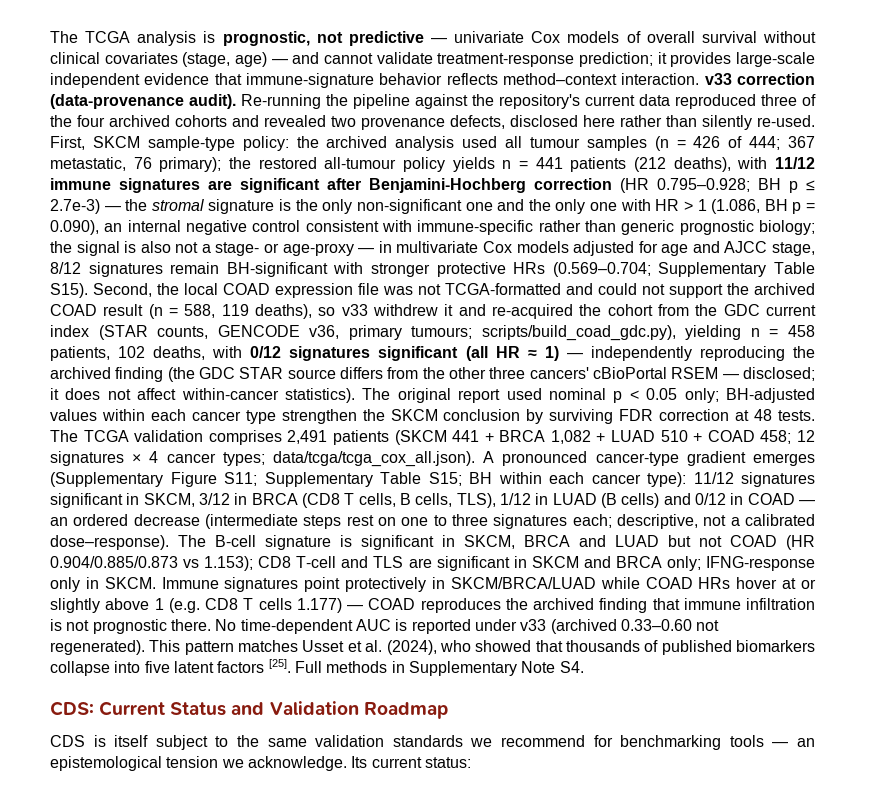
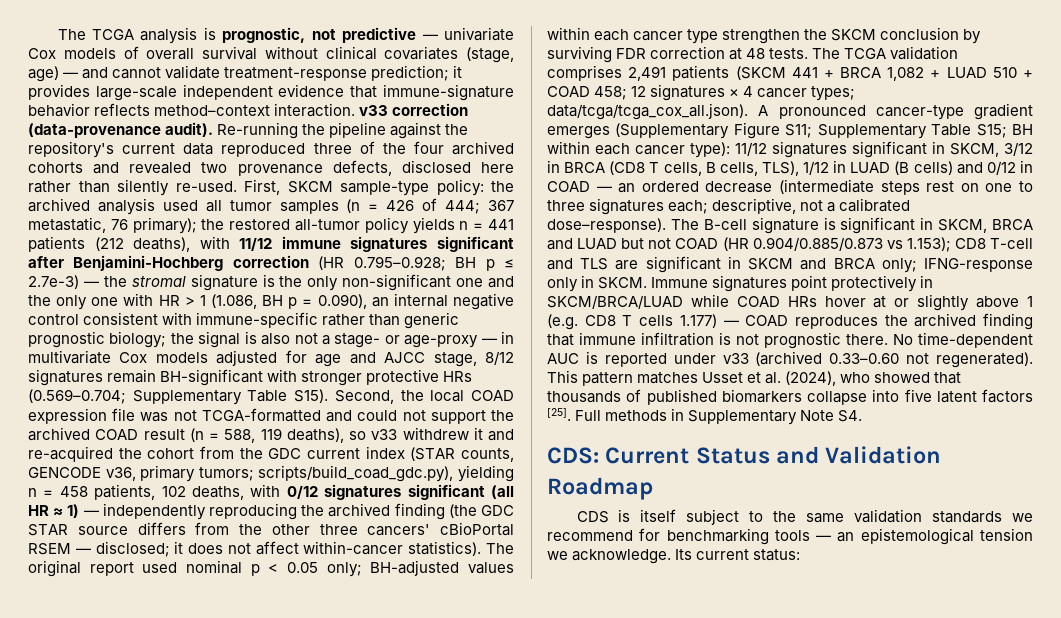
[529,137,580,148] tumour -> [229,200,272,211] tumor
[324,157,397,169] all-tumour -> [295,219,361,231] all-tumor
[208,180,232,190] are -> (428, 244) none
[411,326,473,339] tumours; -> [198,467,254,481] tumors;

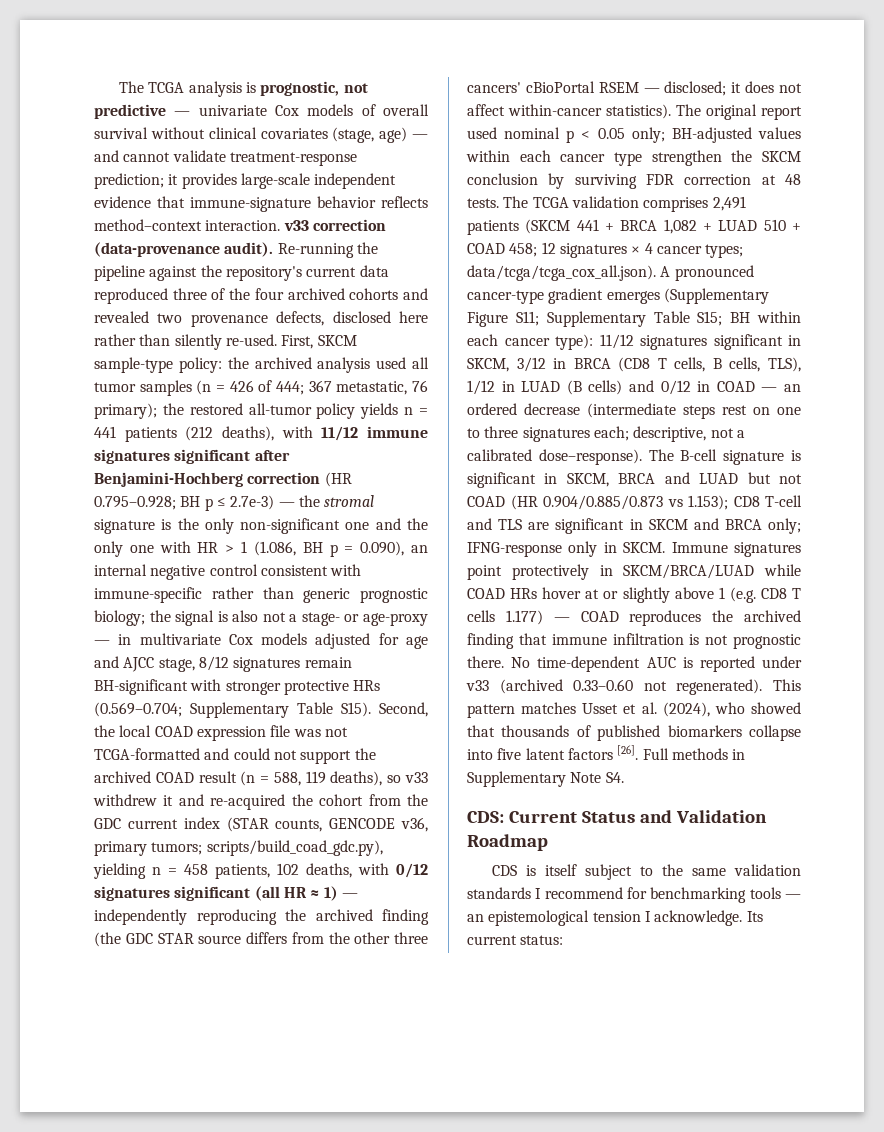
[547,408,571,421] [25]. -> [617,745,639,760] [26].
[1012,513,1033,522] we -> [535,888,542,899] I
[547,551,568,560] we -> [644,911,651,922] I

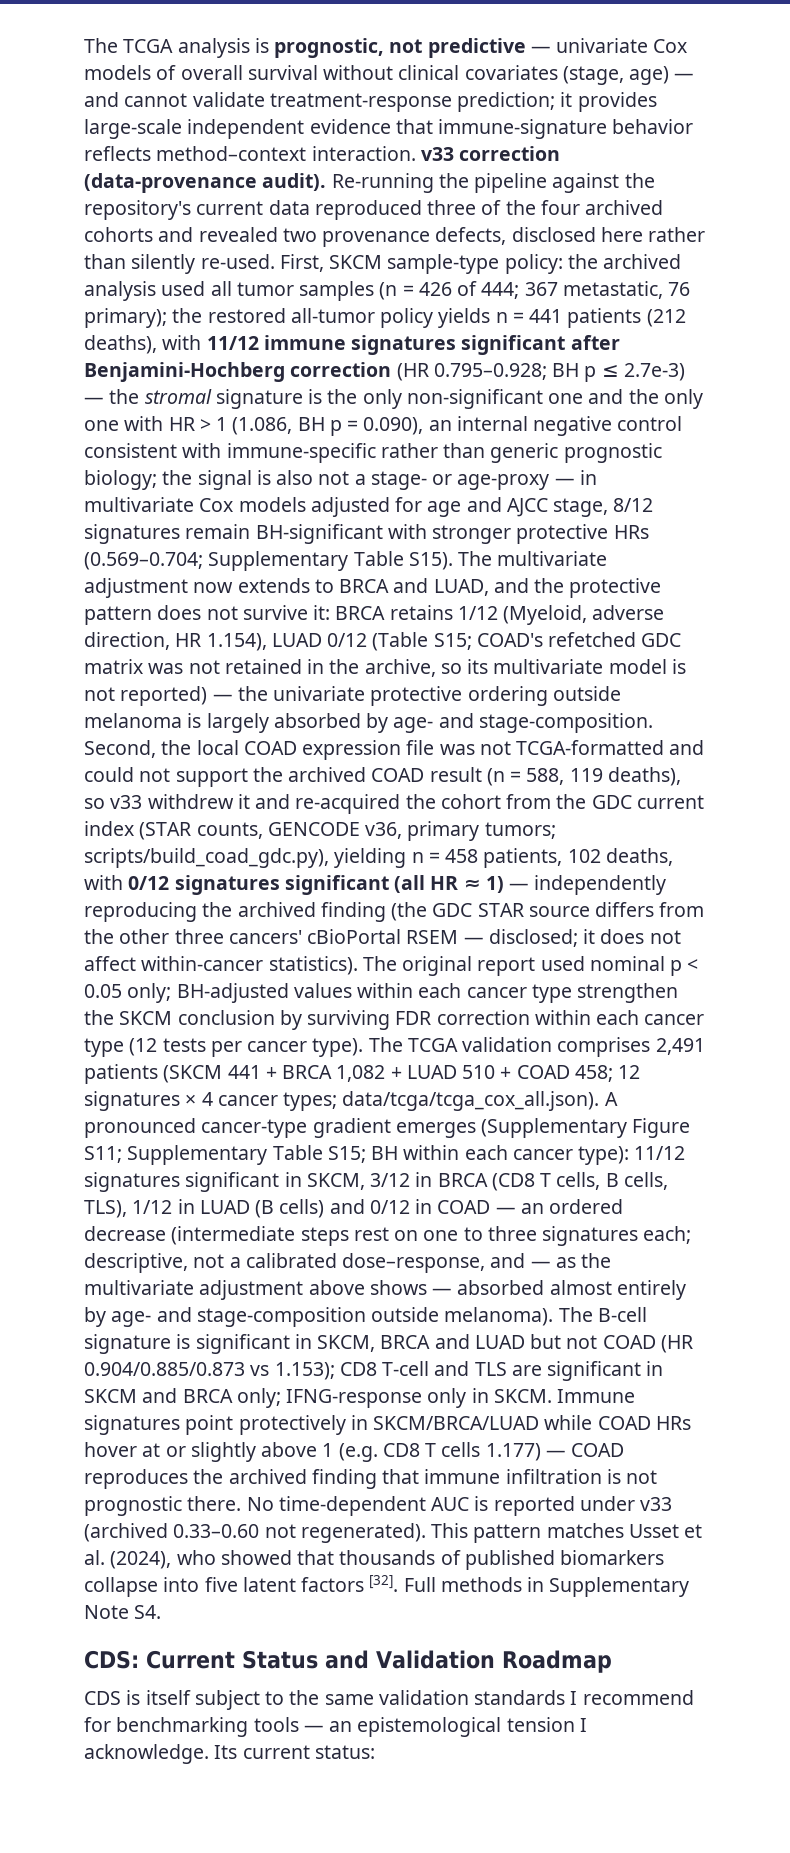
(371, 709) none -> [458,551,608,566] [84,578,662,598] [84,605,665,625] [84,632,682,651] [84,659,686,677] [84,686,621,706] [84,713,653,733] The multivariate adjustment now extends to BRCA and LUAD, and the protective pattern does not survive it: BRCA retains 1/12 (Myeloid, adverse direction, HR 1.154), LUAD 0/12 (Table S15; COAD's refetched GDC matrix was not retained in the archive, so its multivariate model is not reported) — the univariate protective ordering outside melanoma is largely absorbed by age- and stage-composition.
[761,174,801,185] [467,198,499,208] at 48 tests. -> [534,1010,705,1025] [84,1038,364,1057] within each cancer type (12 tests per cancer type).
[538,449,642,465] dose–response). -> [342,1253,612,1273] [84,1280,686,1300] [84,1307,554,1327] dose–response, and — as the multivariate adjustment above shows — absorbed almost entirely by age- and stage-composition outside melanoma).
[617,745,639,760] [26]. -> [369,1575,399,1592] [32].

